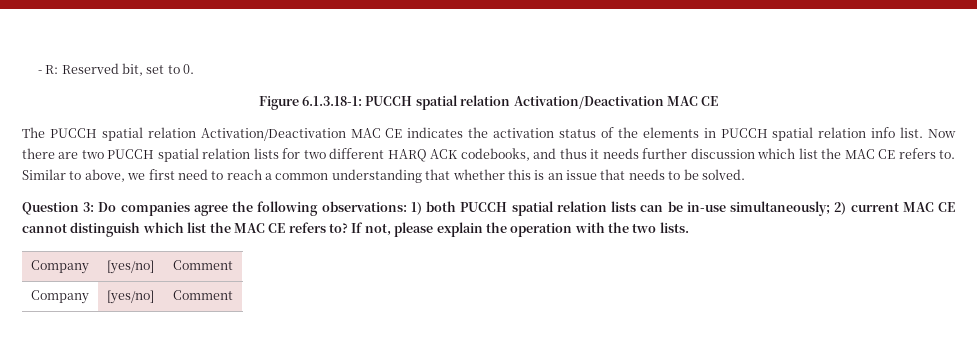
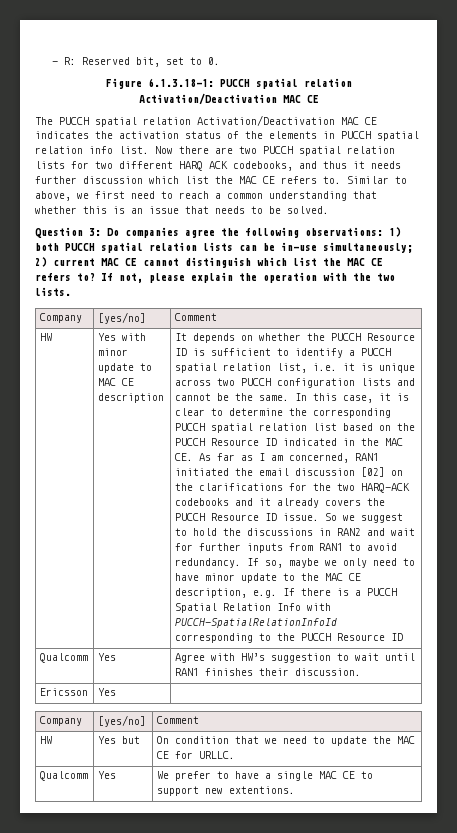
[30,290,89,304] [106,290,154,304] [172,290,233,300] Company | [yes/no] | Comment -> [39,333,52,341] [97,333,146,341] [97,348,128,356] [97,363,152,373] [97,378,134,386] [97,393,164,403] [174,333,415,343] [174,348,391,358] [174,363,415,373] [174,378,415,388] [174,393,409,403] [174,408,391,418] [174,423,415,433] [174,438,403,446] [174,453,379,463] [174,467,403,477] [174,483,410,493] [174,498,385,508] [174,513,403,523] [174,528,415,536] [174,543,397,553] [174,558,415,568] [174,573,361,583] [174,588,397,598] [174,603,331,613] [174,618,337,628] [174,633,403,643] [39,653,88,663] [97,653,116,661] [174,653,415,663] [174,668,361,676] [39,688,88,696] [97,688,116,696] [39,716,82,726] [97,715,146,727] [156,716,199,724] [39,736,52,744] [97,736,140,744] [156,736,415,746] [156,751,235,759] [39,771,88,781] [97,771,116,779] [156,771,373,781] [156,786,295,796] HW | Yes with minor update to MAC CE description | It depends on whether the PUCCH Resource ID is sufficient to identify a PUCCH spatial relation list, i.e. it is unique across two PUCCH configuration lists and cannot be the same. In this case, it is clear to determine the corresponding PUCCH spatial relation list based on the PUCCH Resource ID indicated in the MAC CE. As far as I am concerned, RAN1 initiated the email discussion [02] on the clarifications for the two HARQ-ACK codebooks and it already covers the PUCCH Resource ID issue. So we suggest to hold the discussions in RAN2 and wait for further inputs from RAN1 to avoid redundancy. If so, maybe we only need to have minor update to the MAC CE description, e.g. If there is a PUCCH Spatial Relation Info with PUCCH-SpatialRelationInfoId corresponding to the PUCCH Resource ID // Qualcomm | Yes | Agree with HW’s suggestion to wait until RAN1 finishes their discussion. // Ericsson | Yes | // Company | [yes/no] | Comment // HW | Yes but | On condition that we need to update the MAC CE for URLLC. // Qualcomm | Yes | We prefer to have a single MAC CE to support new extentions.

